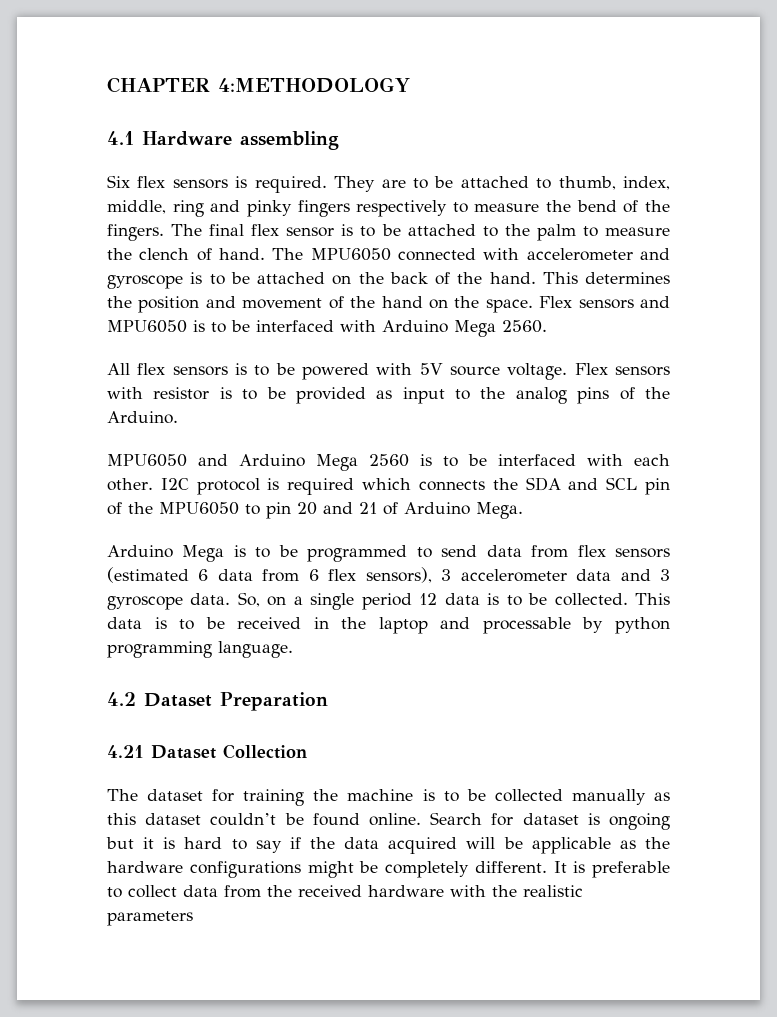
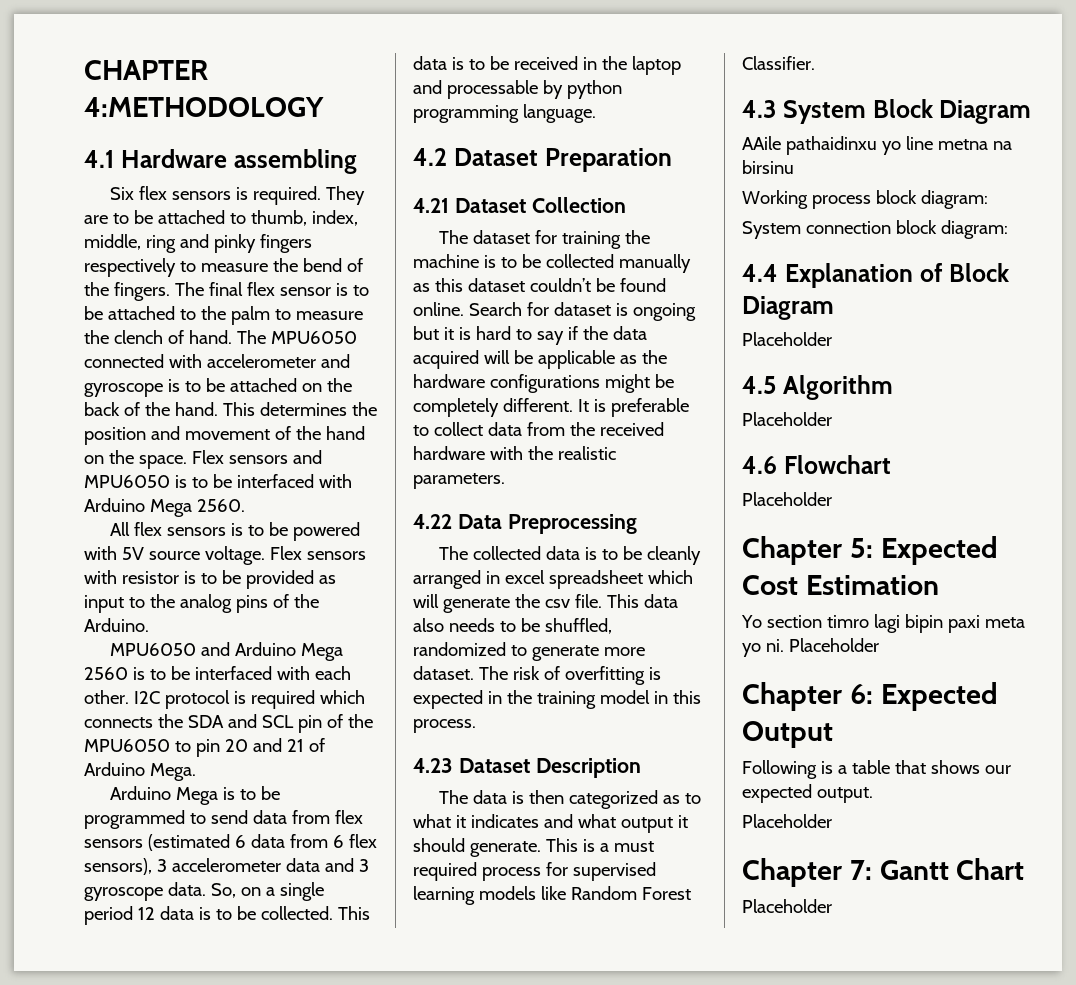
[107,911,193,926] parameters -> [413,473,505,489] [413,514,637,534] [439,546,702,565] [413,570,693,589] [413,594,678,613] [413,618,612,634] [413,642,645,661] [413,666,661,685] [413,690,701,709] [413,719,476,733] [413,758,641,778] [439,790,702,809] [413,814,688,833] [413,838,654,857] [413,862,656,881] [413,886,691,905] [742,56,815,70] [742,99,1032,124] [742,136,1012,155] [742,160,794,174] [742,190,988,209] [742,220,1008,239] [742,263,1010,288] [742,296,834,320] [742,332,832,346] [742,375,893,400] [742,412,832,426] [742,455,891,474] [742,492,832,506] [742,536,998,565] [742,575,939,595] [741,614,1025,633] [742,638,879,657] [742,682,998,711] [742,721,833,748] [742,760,1011,779] [742,784,873,803] [742,814,832,828] [742,858,1025,887] [742,899,832,913] parameters. // 4.22 Data Preprocessing // The collected data is to be cleanly arranged in excel spreadsheet which will generate the csv file. This data also needs to be shuffled, randomized to generate more dataset. The risk of overfitting is expected in the training model in this process. // 4.23 Dataset Description // The data is then categorized as to what it indicates and what output it should generate. This is a must required process for supervised learning models like Random Forest Classifier. // 4.3 System Block Diagram // AAile pathaidinxu yo line metna na birsinu // Working process block diagram: // System connection block diagram: // 4.4 Explanation of Block Diagram // Placeholder // 4.5 Algorithm // Placeholder // 4.6 Flowchart // Placeholder // Chapter 5: Expected Cost Estimation // Yo section timro lagi bipin paxi meta yo ni. Placeholder // Chapter 6: Expected Output // Following is a table that shows our expected output. // Placeholder // Chapter 7: Gantt Chart // Placeholder

